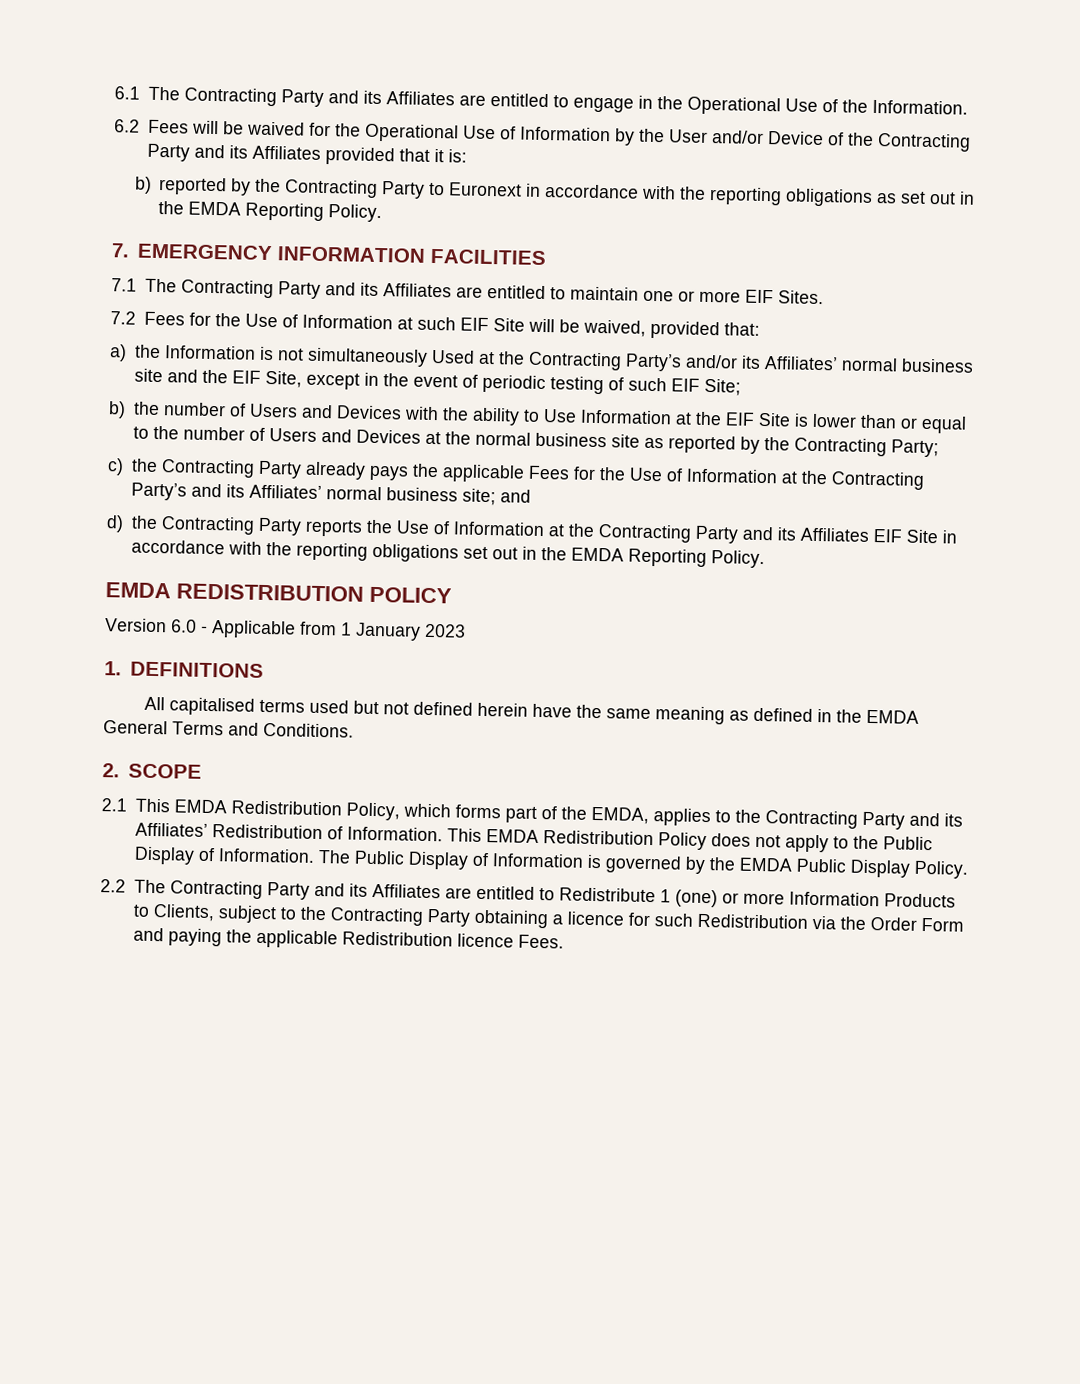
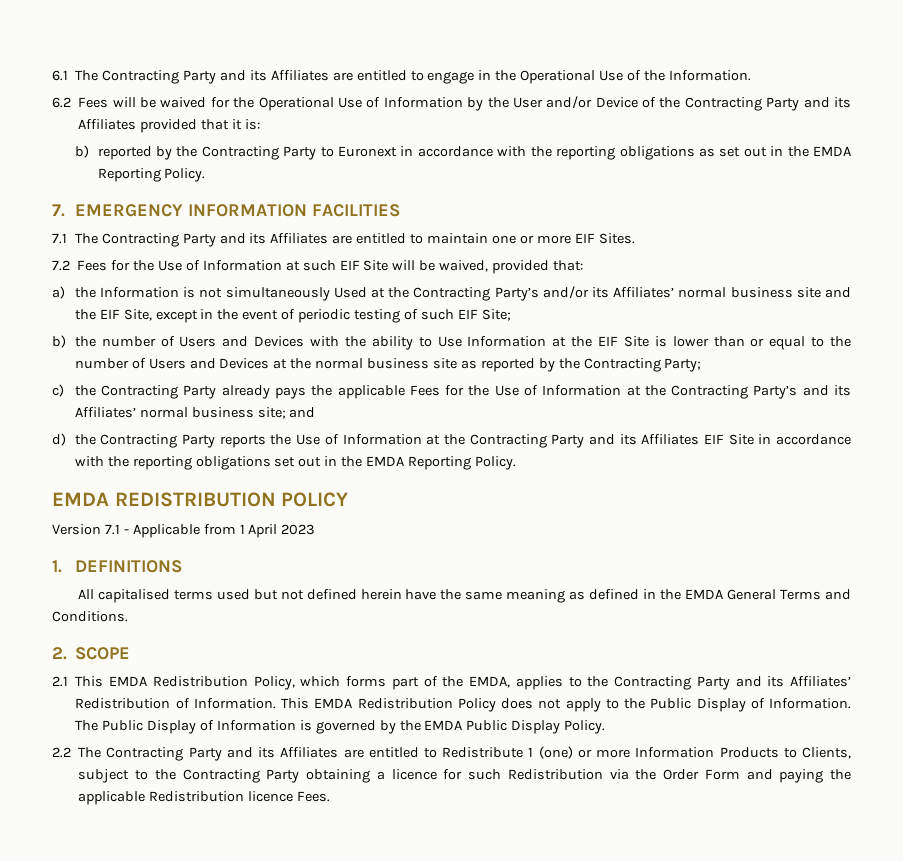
[171,619,197,633] 6.0 -> [104,524,120,535] 7.1
[355,622,421,641] January -> [248,524,278,538] April

